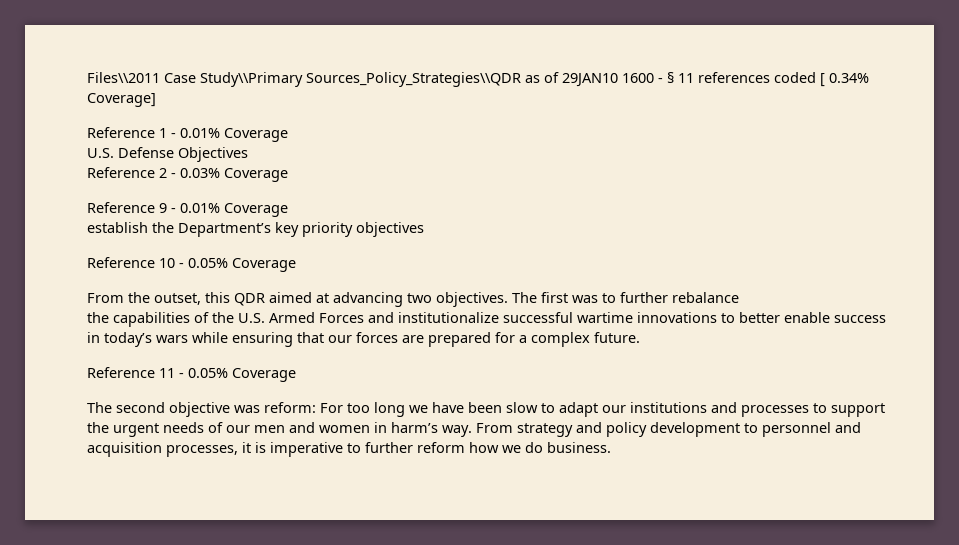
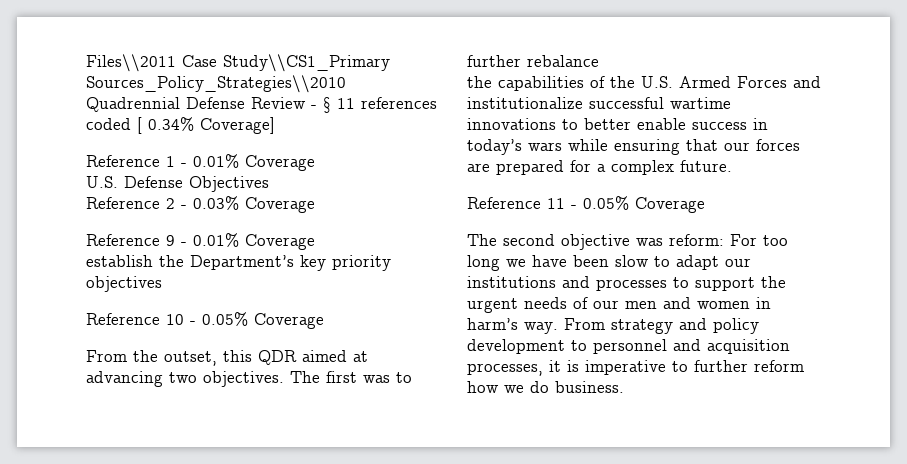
[200,72,654,87] Study\\Primary Sources_Policy_Strategies\\QDR as of 29JAN10 1600 -> [223,54,390,72] [86,75,346,93] [86,97,306,112] Study\\CS1_Primary Sources_Policy_Strategies\\2010 Quadrennial Defense Review

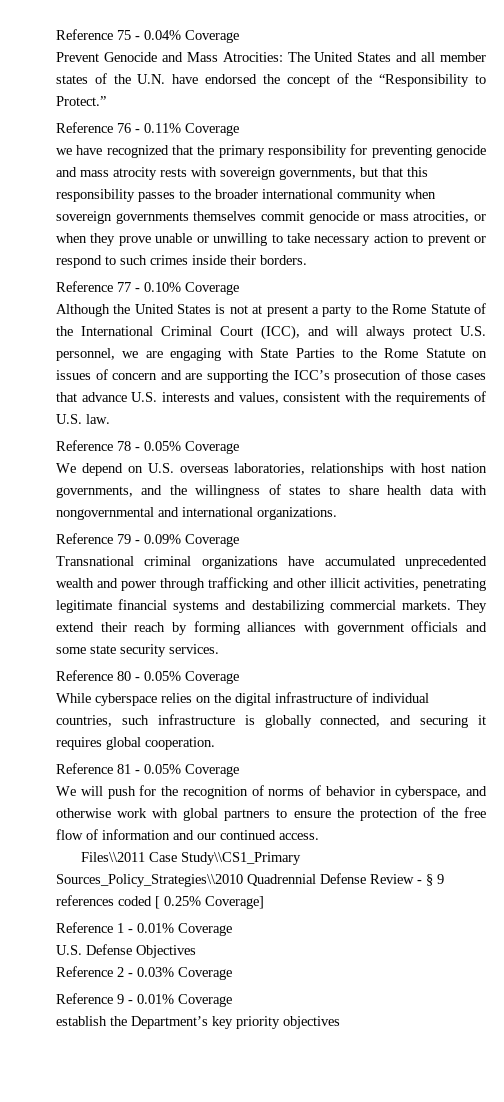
(86, 63) none -> [56,29,239,43] [56,52,486,62] [56,73,486,87] [56,96,106,106] [56,122,239,136] [56,144,486,158] [56,167,428,180] [56,189,436,202] [56,211,486,224] [56,233,487,246] [56,255,307,268] [56,281,239,295] [56,303,486,317] [56,325,486,340] [56,348,487,361] [56,369,486,383] [56,391,486,405] [56,414,110,424] [56,440,239,454] [56,463,488,476] [56,484,487,498] [56,507,337,520] [56,533,239,547] [56,556,487,569] [56,577,486,591] [56,599,488,613] [56,621,488,635] [56,644,219,657] [56,670,239,684] [56,692,429,706] [56,714,486,728] [56,737,215,750] [56,763,239,777] [56,785,487,799] [56,807,486,821] [56,829,319,840] Reference 75 - 0.04% Coverage // Prevent Genocide and Mass Atrocities: The United States and all member states of the U.N. have endorsed the concept of the “Responsibility to Protect.” // Reference 76 - 0.11% Coverage // we have recognized that the primary responsibility for preventing genocide and mass atrocity rests with sovereign governments, but that this responsibility passes to the broader international community when sovereign governments themselves commit genocide or mass atrocities, or when they prove unable or unwilling to take necessary action to prevent or respond to such crimes inside their borders. // Reference 77 - 0.10% Coverage // Although the United States is not at present a party to the Rome Statute of the International Criminal Court (ICC), and will always protect U.S. personnel, we are engaging with State Parties to the Rome Statute on issues of concern and are supporting the ICC’s prosecution of those cases that advance U.S. interests and values, consistent with the requirements of U.S. law. // Reference 78 - 0.05% Coverage // We depend on U.S. overseas laboratories, relationships with host nation governments, and the willingness of states to share health data with nongovernmental and international organizations. // Reference 79 - 0.09% Coverage // Transnational criminal organizations have accumulated unprecedented wealth and power through trafficking and other illicit activities, penetrating legitimate financial systems and destabilizing commercial markets. They extend their reach by forming alliances with government officials and some state security services. // Reference 80 - 0.05% Coverage // While cyberspace relies on the digital infrastructure of individual countries, such infrastructure is globally connected, and securing it requires global cooperation. // Reference 81 - 0.05% Coverage // We will push for the recognition of norms of behavior in cyberspace, and otherwise work with global partners to ensure the protection of the free flow of information and our continued access. //
[337,98,355,109] 11 -> [437,874,444,884] 9
[148,117,194,131] 0.34% -> [164,896,201,906] 0.25%
[86,312,324,329] [86,350,368,366] [86,371,412,387] [467,55,599,67] [467,76,821,91] [467,97,731,109] [467,118,768,130] [467,139,800,155] [467,160,732,175] [467,196,705,213] [467,234,788,250] [467,255,751,271] [467,276,786,291] [467,297,771,313] [467,318,759,334] [467,339,790,354] [467,360,804,376] [467,381,624,393] // Reference 10 - 0.05% Coverage // From the outset, this QDR aimed at advancing two objectives. The first was to further rebalance // the capabilities of the U.S. Armed Forces and institutionalize successful wartime innovations to better enable success in today’s wars while ensuring that our forces are prepared for a complex future. // Reference 11 - 0.05% Coverage // The second objective was reform: For too long we have been slow to adapt our institutions and processes to support the urgent needs of our men and women in harm’s way. From strategy and policy development to personnel and acquisition processes, it is imperative to further reform how we do business. -> (340, 1022) none

